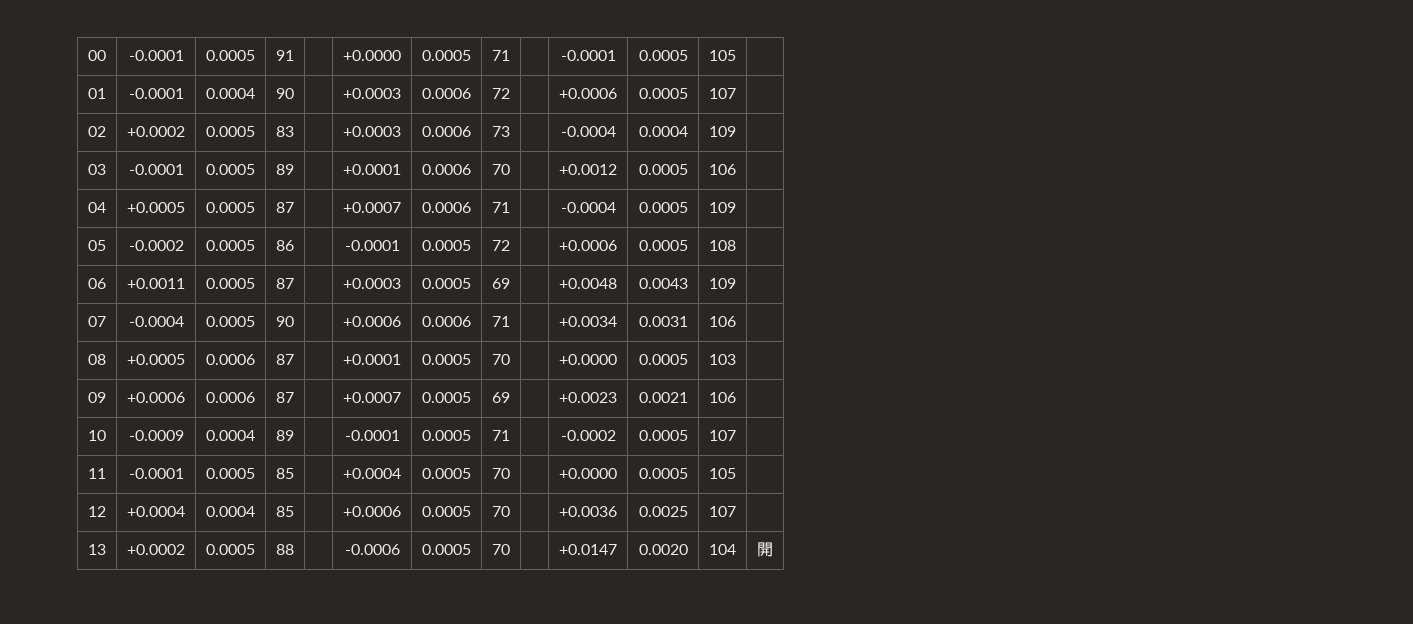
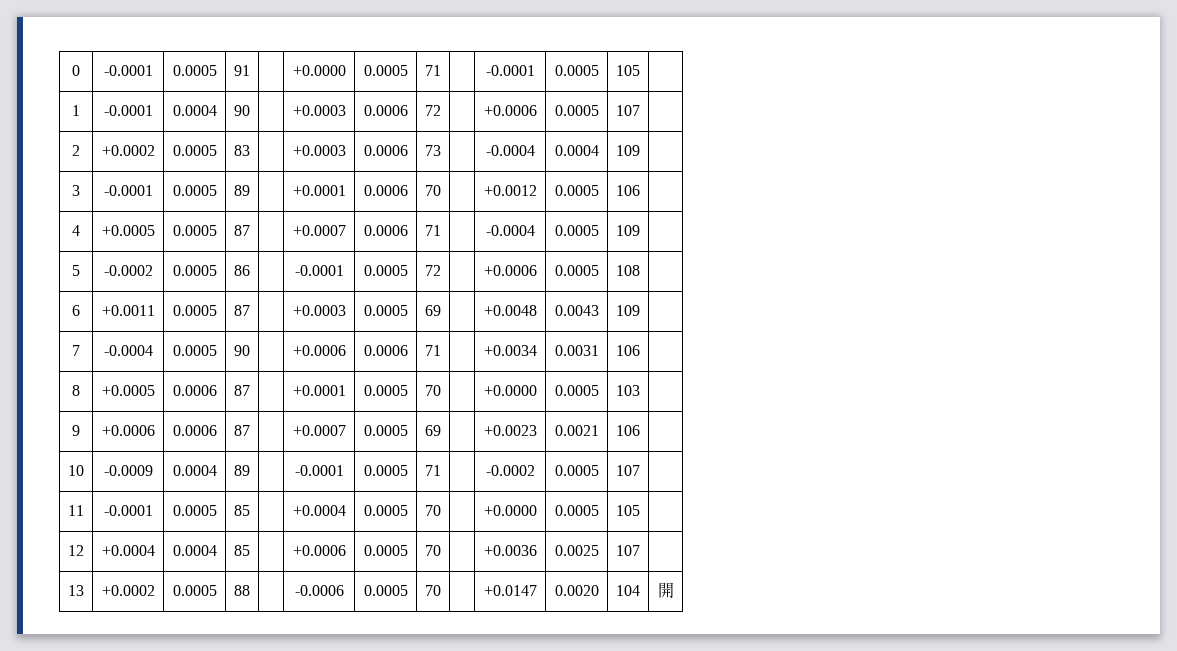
[88,50,106,61] 00 -> [72,65,80,76] 0
[88,88,106,99] 01 -> [72,105,80,116] 1
[88,126,106,137] 02 -> [72,145,80,156] 2
[88,164,106,175] 03 -> [72,185,80,196] 3
[88,202,106,213] 04 -> [72,225,80,236] 4
[88,240,106,251] 05 -> [72,265,80,276] 5
[88,278,106,289] 06 -> [72,305,80,316] 6
[88,316,106,327] 07 -> [72,345,80,356] 7
[88,354,106,365] 08 -> [72,385,80,396] 8
[88,392,106,403] 09 -> [72,425,80,436] 9

